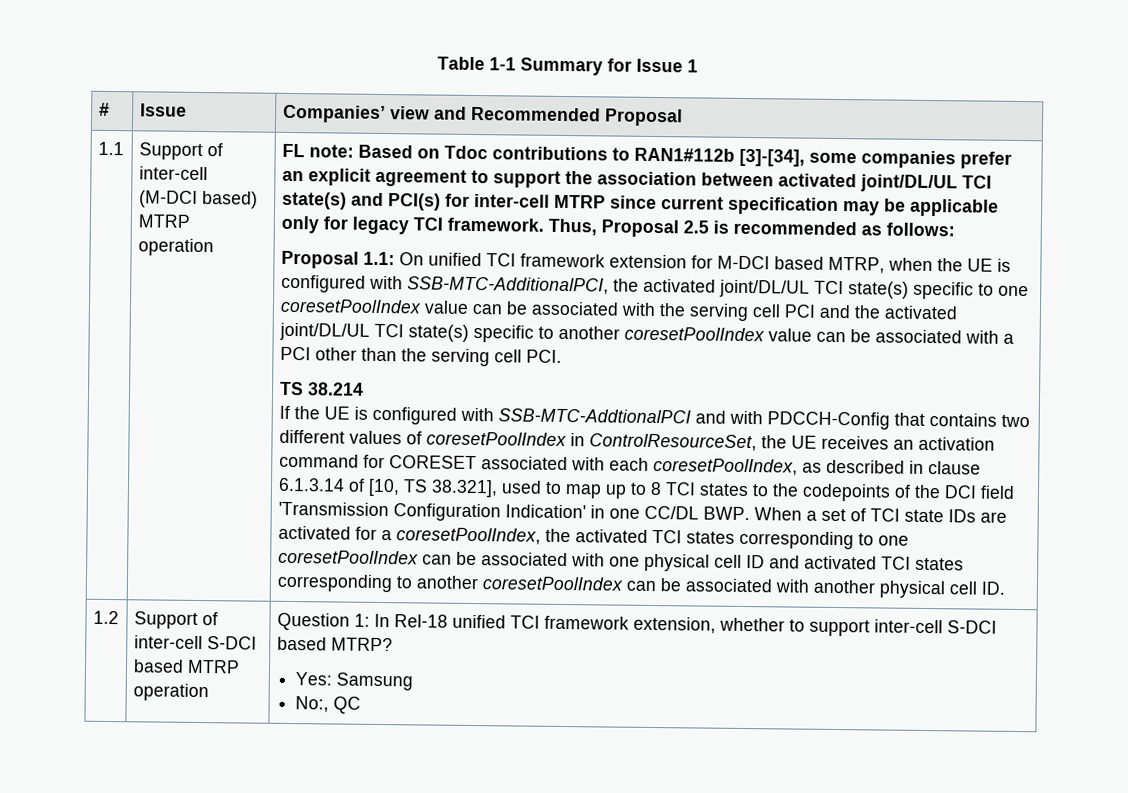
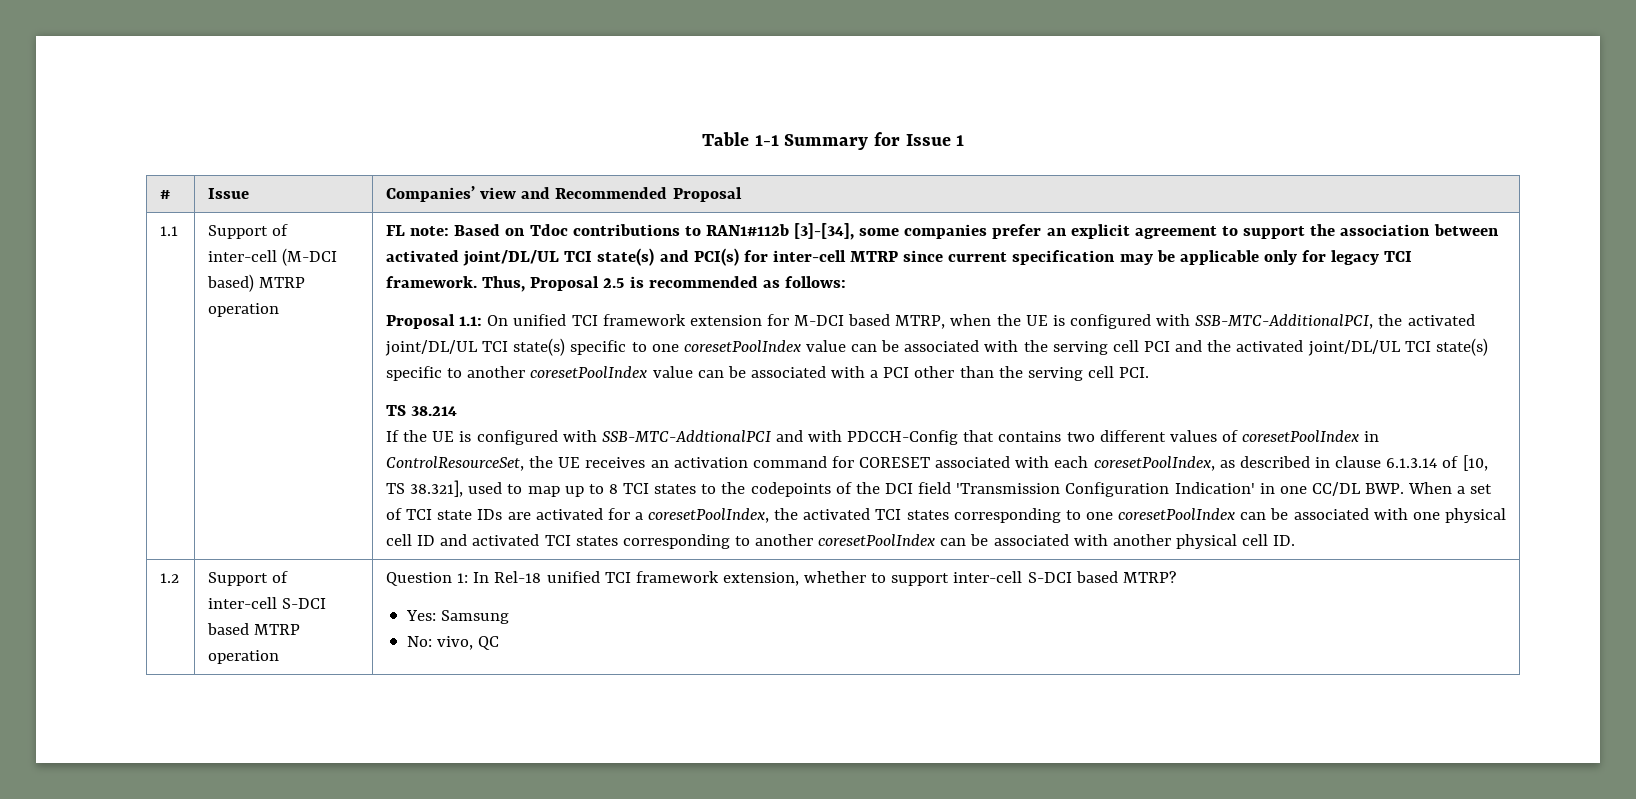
[295,696,330,713] No:, -> [406,636,474,650] No: vivo,

